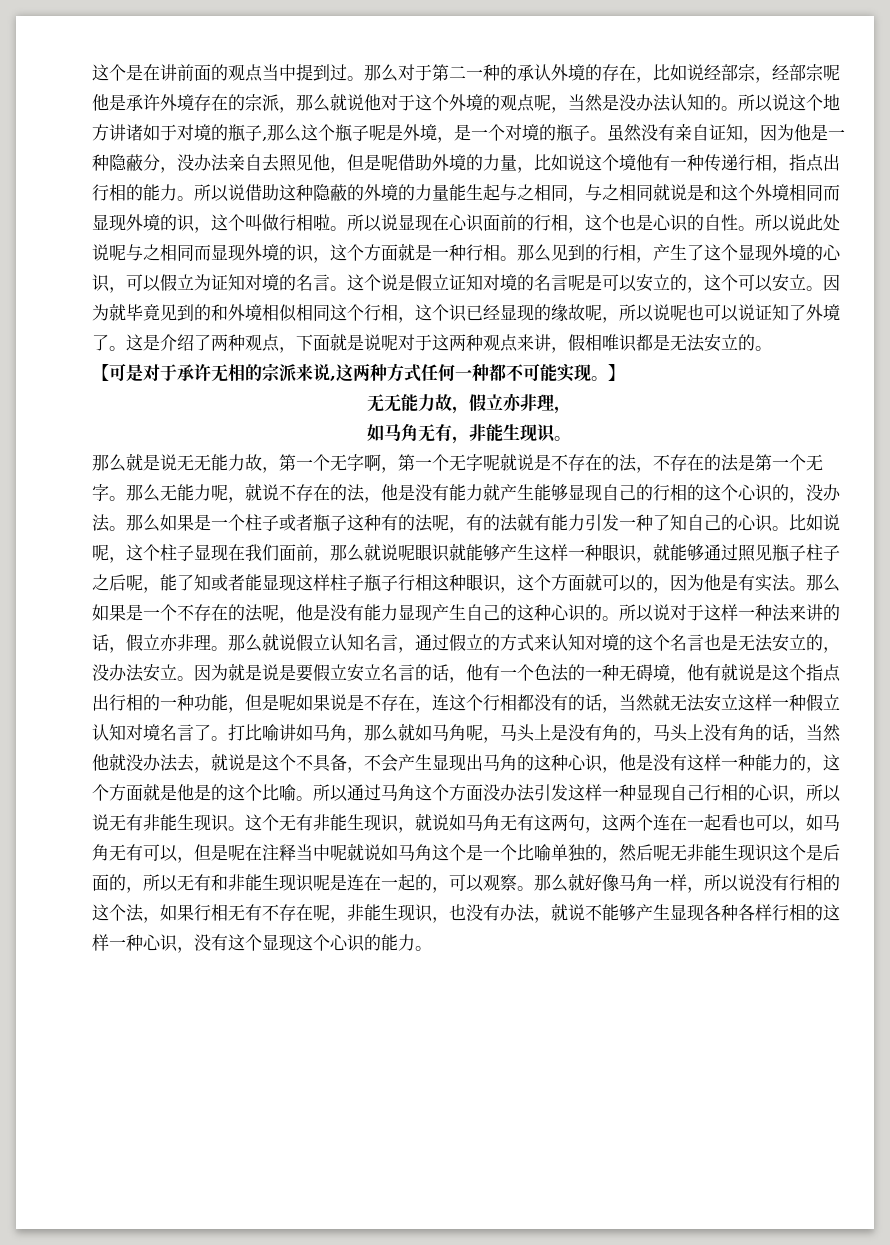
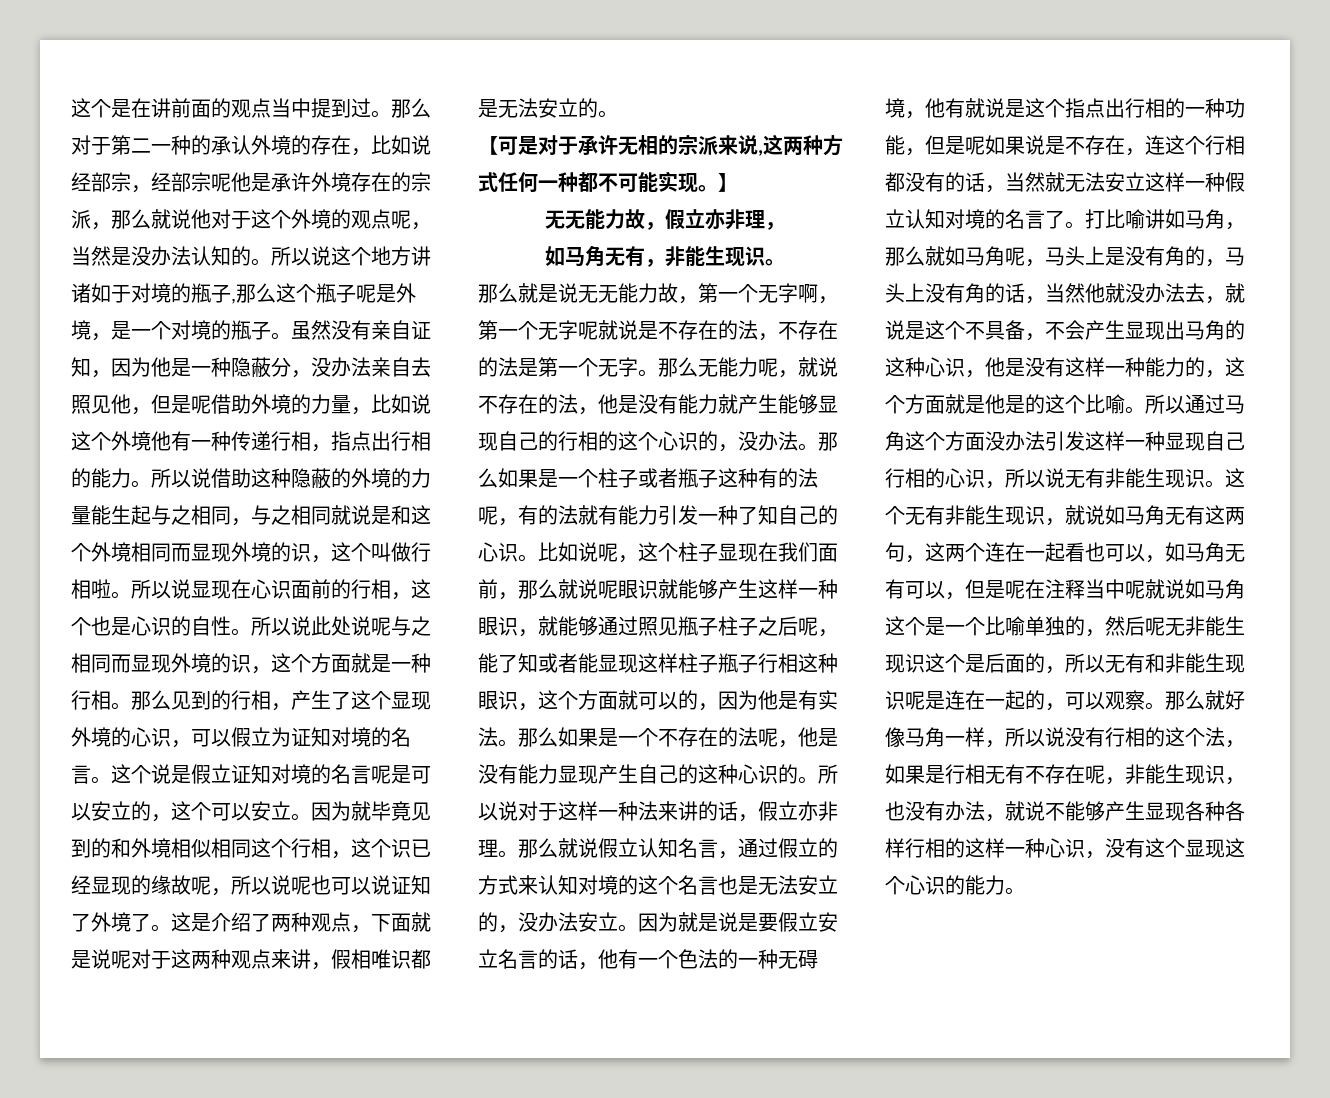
(619, 162) none -> [111,431,131,451] 外
(160, 732) none -> [985,209,1005,229] 的
(194, 912) none -> [925,765,945,784] 是

